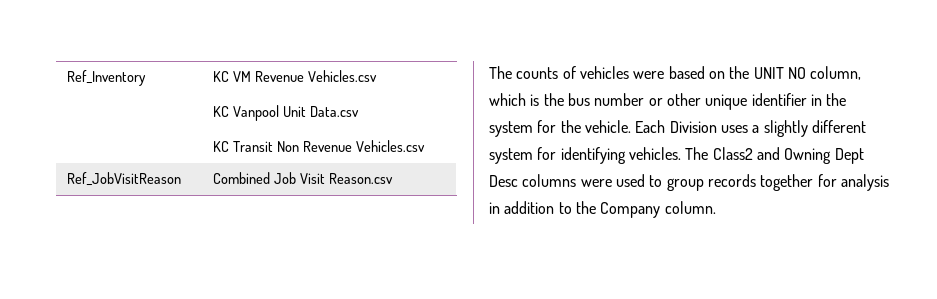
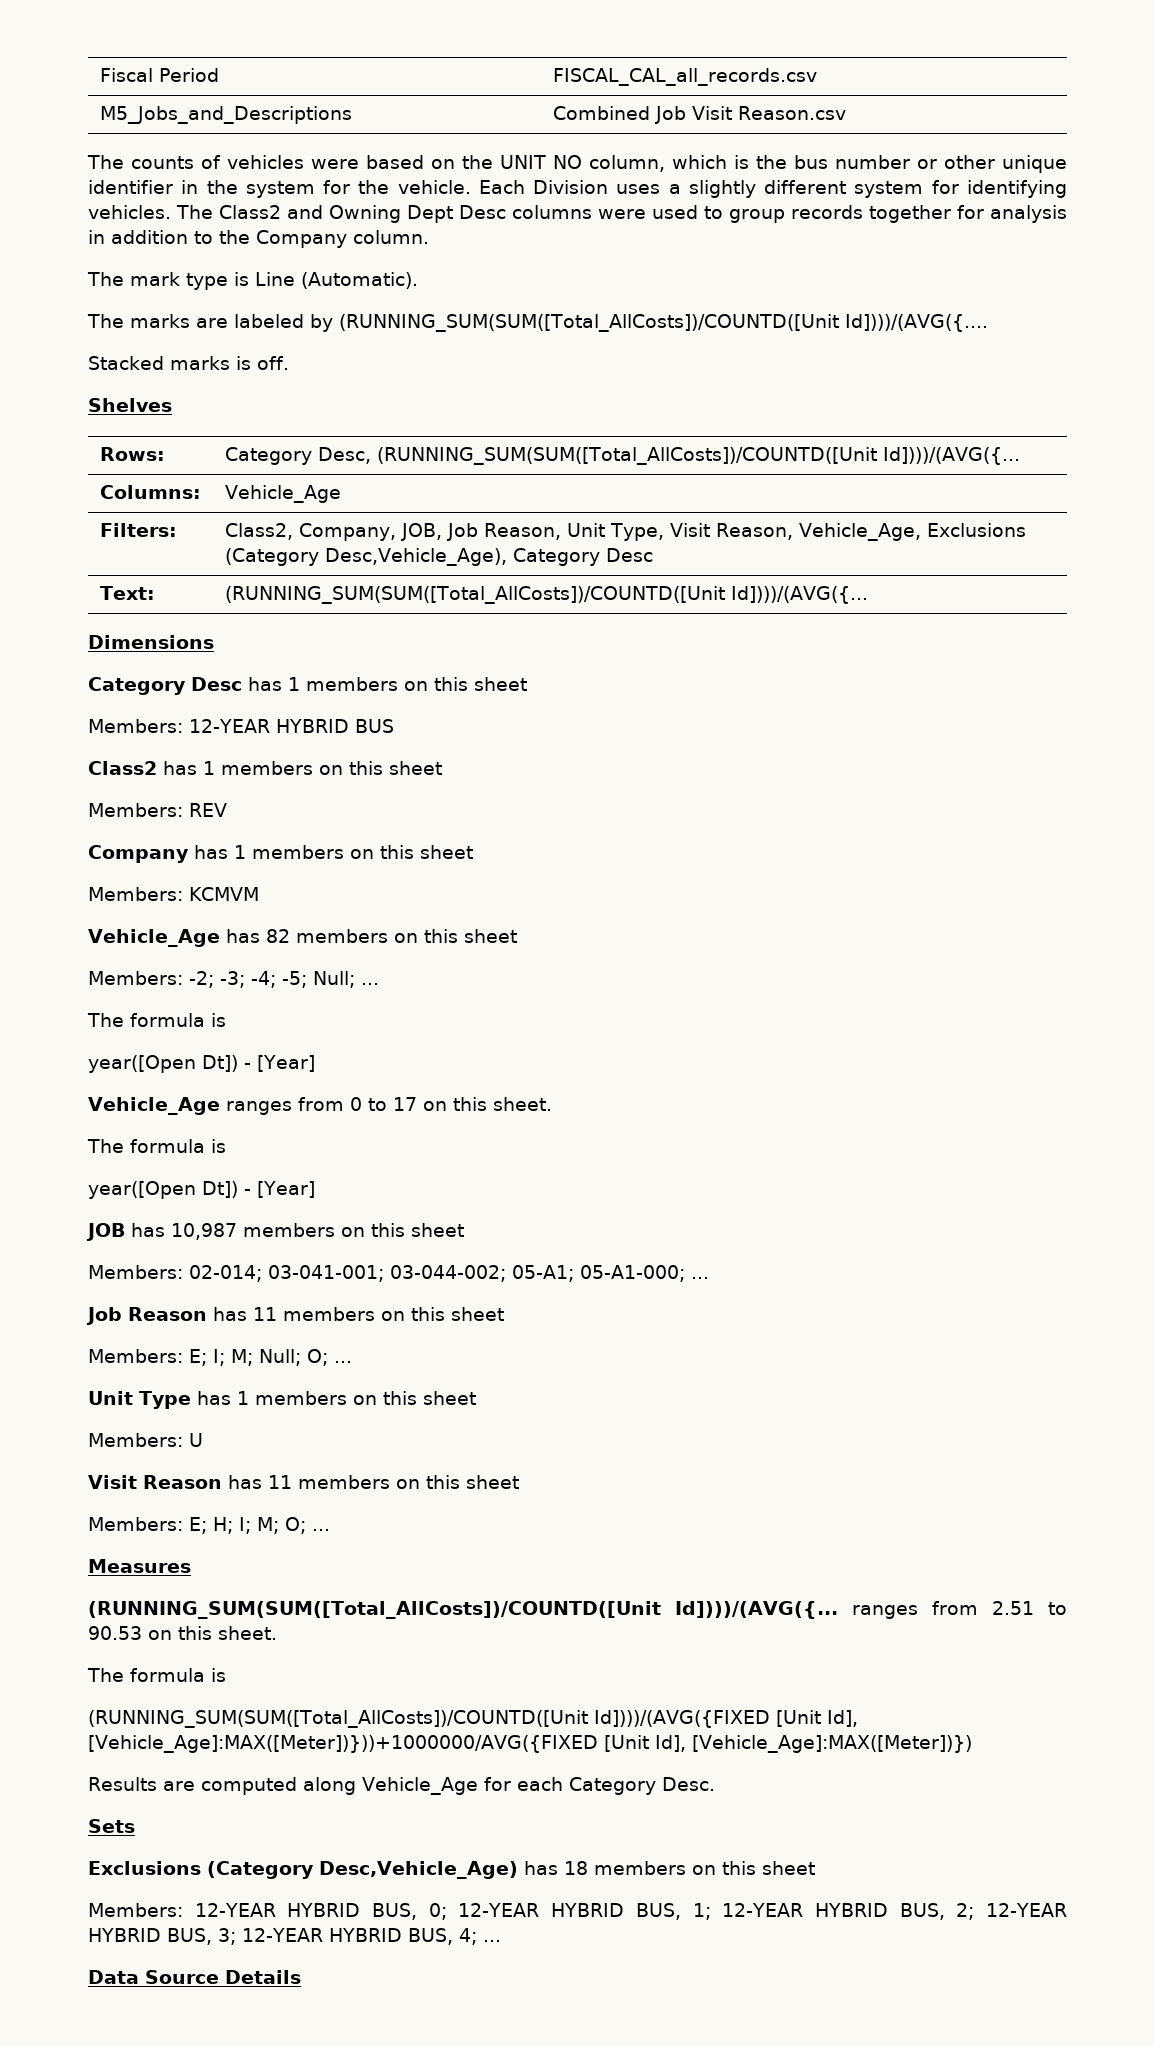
[67,70,147,86] [213,70,377,82] [213,105,359,121] [213,140,425,152] [67,172,182,186] Ref_Inventory | KC VM Revenue Vehicles.csv // KC Vanpool Unit Data.csv // KC Transit Non Revenue Vehicles.csv // Ref_JobVisitReason -> [99,68,219,82] [552,68,817,86] [99,106,352,124] Fiscal Period | FISCAL_CAL_all_records.csv // M5_Jobs_and_Descriptions
(716, 207) none -> [87,272,418,290] [87,314,988,332] [88,356,289,370] [88,398,172,412] [99,447,165,461] [224,447,1020,465] [99,485,201,499] [224,485,341,503] [99,523,177,537] [224,523,1026,541] [224,548,653,566] [99,586,155,600] [224,586,868,604] [88,635,214,649] [88,677,527,695] [88,719,394,733] [88,761,442,775] [88,803,227,817] [88,845,473,863] [88,887,259,901] [88,929,517,947] [88,971,379,988] [87,1013,226,1027] [88,1055,315,1073] [88,1097,552,1115] [87,1139,226,1153] [88,1181,315,1199] [86,1223,464,1241] [88,1265,709,1282] [86,1307,504,1325] [88,1349,352,1366] [88,1391,476,1409] [88,1433,203,1447] [88,1475,519,1489] [88,1517,330,1534] [88,1559,191,1573] [88,1601,1067,1619] [88,1626,277,1640] [87,1668,226,1682] [88,1710,858,1728] [88,1735,972,1753] [88,1777,715,1795] [88,1819,135,1833] [88,1861,815,1879] [88,1903,1068,1920] [88,1928,501,1945] [88,1970,301,1984] // The mark type is Line (Automatic). // The marks are labeled by (RUNNING_SUM(SUM([Total_AllCosts])/COUNTD([Unit Id])))/(AVG({.... // Stacked marks is off. // Shelves // Rows: | Category Desc, (RUNNING_SUM(SUM([Total_AllCosts])/COUNTD([Unit Id])))/(AVG({... // Columns: | Vehicle_Age // Filters: | Class2, Company, JOB, Job Reason, Unit Type, Visit Reason, Vehicle_Age, Exclusions (Category Desc,Vehicle_Age), Category Desc // Text: | (RUNNING_SUM(SUM([Total_AllCosts])/COUNTD([Unit Id])))/(AVG({... // Dimensions // Category Desc has 1 members on this sheet // Members: 12-YEAR HYBRID BUS // Class2 has 1 members on this sheet // Members: REV // Company has 1 members on this sheet // Members: KCMVM // Vehicle_Age has 82 members on this sheet // Members: -2; -3; -4; -5; Null; ... // The formula is // year([Open Dt]) - [Year] // Vehicle_Age ranges from 0 to 17 on this sheet. // The formula is // year([Open Dt]) - [Year] // JOB has 10,987 members on this sheet // Members: 02-014; 03-041-001; 03-044-002; 05-A1; 05-A1-000; ... // Job Reason has 11 members on this sheet // Members: E; I; M; Null; O; ... // Unit Type has 1 members on this sheet // Members: U // Visit Reason has 11 members on this sheet // Members: E; H; I; M; O; ... // Measures // (RUNNING_SUM(SUM([Total_AllCosts])/COUNTD([Unit Id])))/(AVG({... ranges from 2.51 to 90.53 on this sheet. // The formula is // (RUNNING_SUM(SUM([Total_AllCosts])/COUNTD([Unit Id])))/(AVG({FIXED [Unit Id], [Vehicle_Age]:MAX([Meter])}))+1000000/AVG({FIXED [Unit Id], [Vehicle_Age]:MAX([Meter])}) // Results are computed along Vehicle_Age for each Category Desc. // Sets // Exclusions (Category Desc,Vehicle_Age) has 18 members on this sheet // Members: 12-YEAR HYBRID BUS, 0; 12-YEAR HYBRID BUS, 1; 12-YEAR HYBRID BUS, 2; 12-YEAR HYBRID BUS, 3; 12-YEAR HYBRID BUS, 4; ... // Data Source Details

